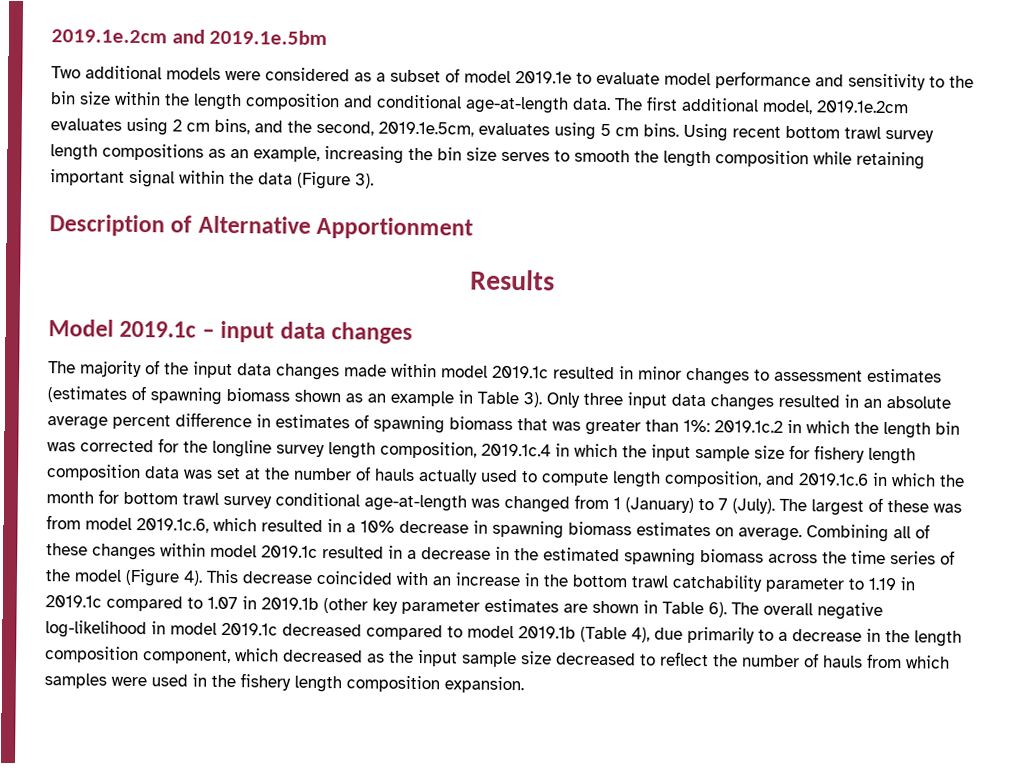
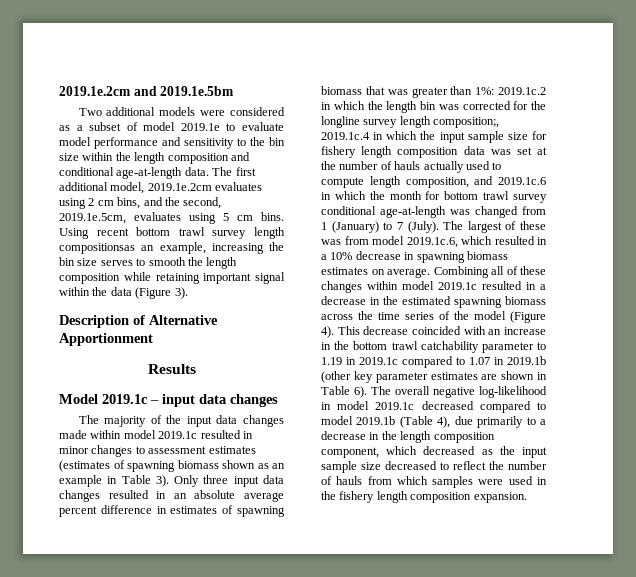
[102,143,226,161] compositions as -> [59,243,135,254] compositionsas
[380,441,477,459] composition, -> [433,117,500,128] composition;,

